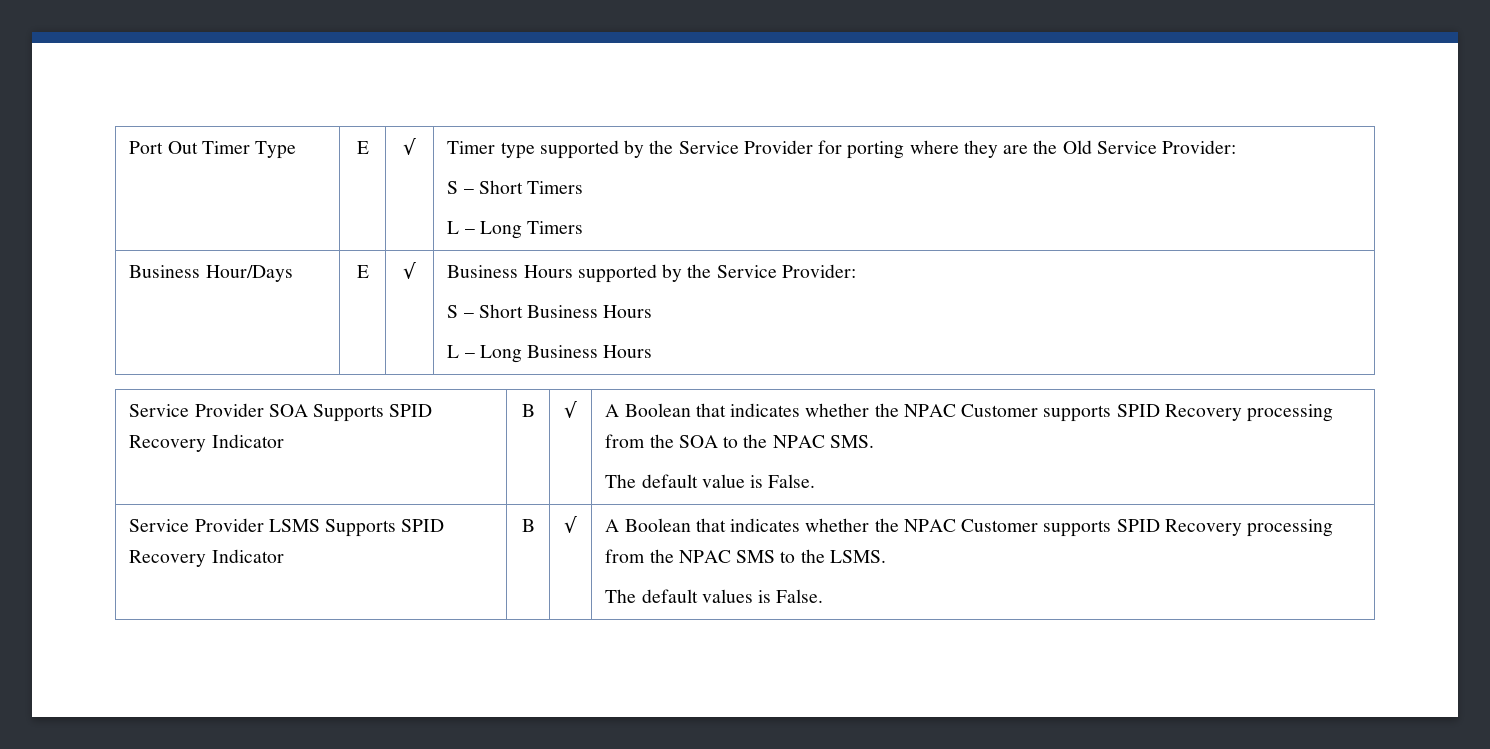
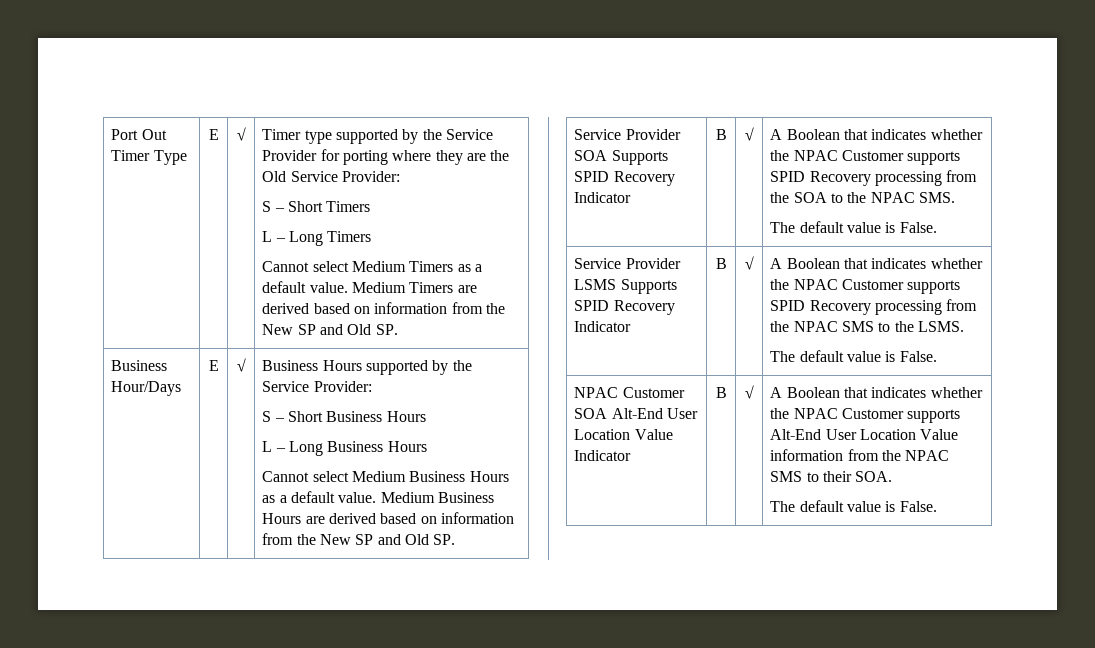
(584, 227) none -> [262,261,483,272] [262,281,477,293] [262,302,506,314] [262,324,398,335] // Cannot select Medium Timers as a default value. Medium Timers are derived based on information from the New SP and Old SP.
(653, 351) none -> [262,471,509,482] [262,491,495,503] [262,512,515,524] [262,533,456,545] // Cannot select Medium Business Hours as a default value. Medium Business Hours are derived based on information from the New SP and Old SP.
[701,589,824,603] values is False. -> [847,351,937,362] [574,387,685,398] [574,408,699,419] [574,429,673,440] [574,450,632,461] [715,387,727,398] [744,385,754,399] [770,387,983,398] [770,408,961,423] [770,429,959,440] [770,449,950,461] [770,471,893,482] [770,500,937,512] value is False. // NPAC Customer SOA Alt-End User Location Value Indicator | B | √ | A Boolean that indicates whether the NPAC Customer supports Alt-End User Location Value information from the NPAC SMS to their SOA. // The default value is False.

